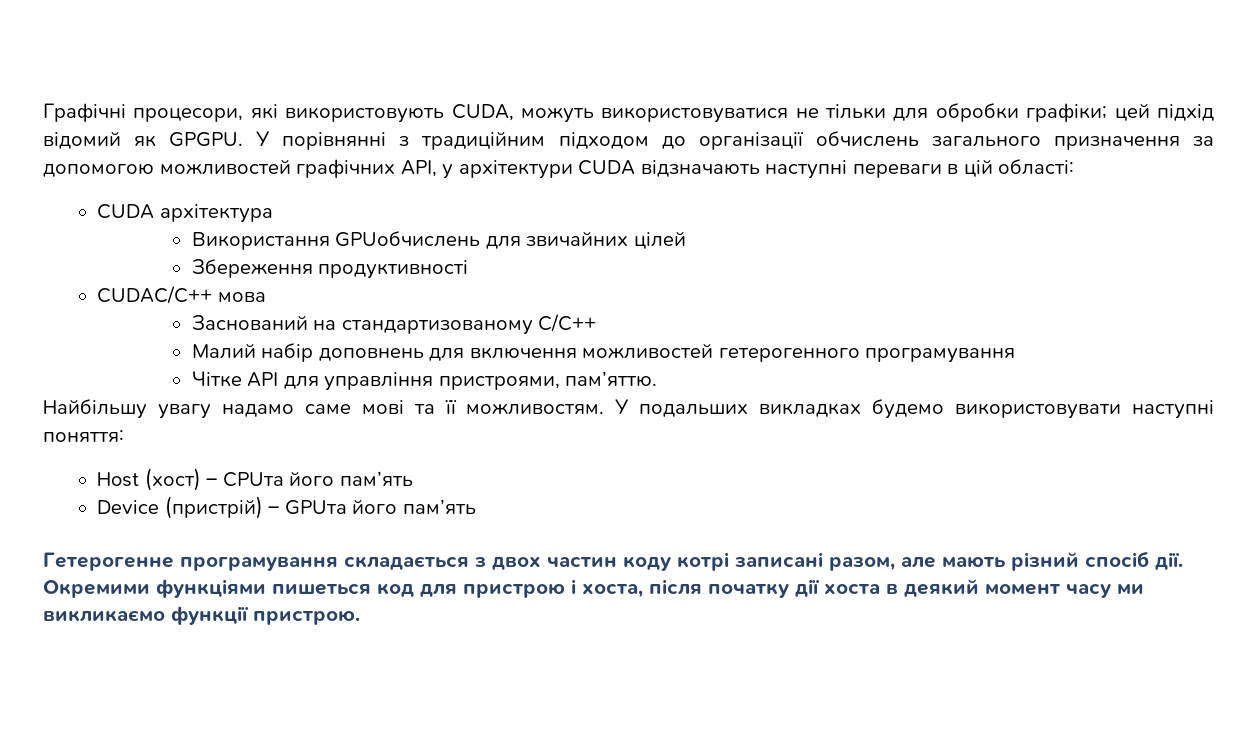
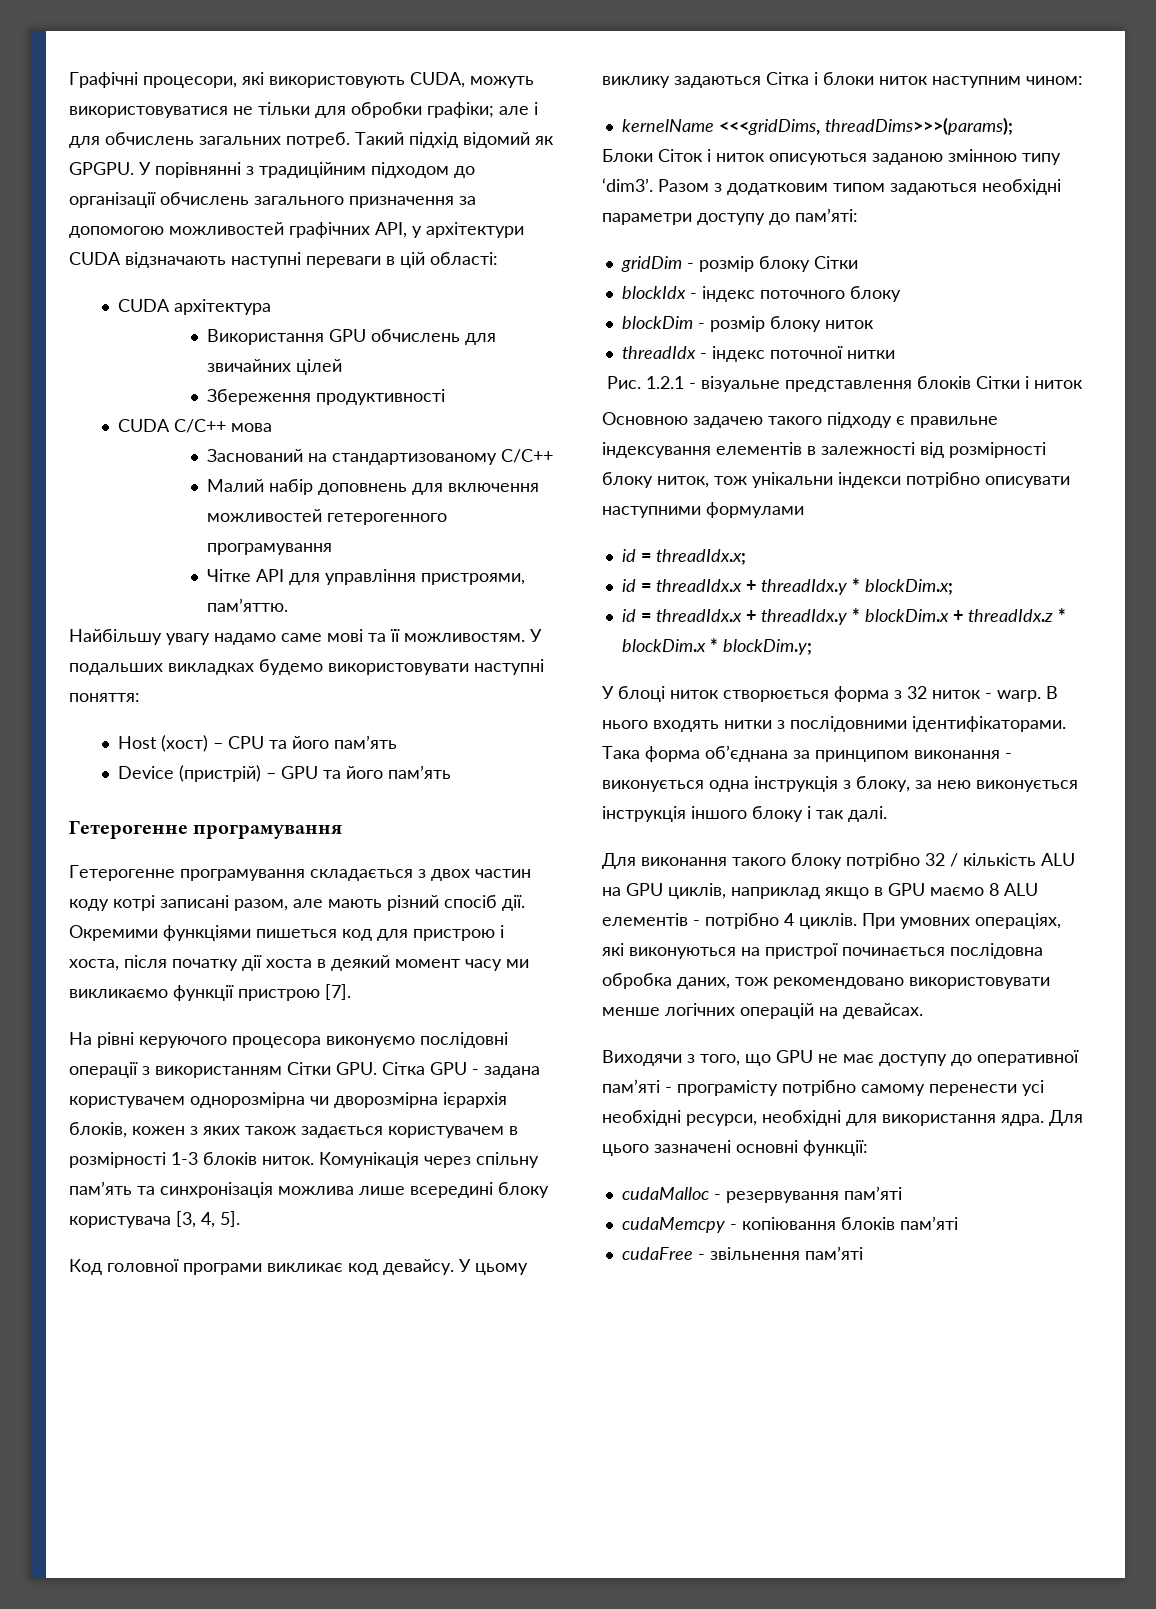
[1114,103,1150,121] цей -> [499,102,538,115] [69,132,404,148] але і для обчислень загальних потреб. Такий
[335,231,481,247] GPUобчислень -> [329,329,461,342] GPU обчислень
[97,286,213,304] CUDAC/C++ -> [118,419,227,433] CUDA C/C++
[222,472,284,487] CPUта -> [228,736,288,749] CPU та
[284,500,347,515] GPUта -> [281,766,342,779] GPU та
(338, 563) none -> [69,865,305,881] // Гетерогенне програмування
[253,611,360,625] пристрою. -> [238,984,351,1001] [69,1032,508,1048] [69,1062,540,1078] [69,1092,507,1108] [69,1122,518,1138] [69,1152,539,1168] [69,1181,549,1198] [69,1211,240,1228] [69,1259,528,1275] [602,72,1083,88] [621,117,1013,135] [602,149,1061,165] [602,178,1061,195] [602,208,858,225] [620,256,858,272] [621,286,901,302] [621,316,874,332] [621,346,895,362] [607,376,1083,392] [602,412,998,428] [602,442,1046,458] [602,472,1070,488] [602,502,804,518] [621,549,746,565] [621,578,953,595] [621,608,1066,625] [621,638,812,655] [602,686,1058,702] [602,716,1066,732] [602,745,1012,762] [602,776,1078,792] [602,806,887,822] [602,853,1075,869] [602,883,1038,899] [602,913,1061,929] [602,943,1043,959] [602,973,1050,989] [602,1003,923,1019] [602,1050,1079,1066] [602,1079,1044,1096] [602,1110,1083,1126] [602,1140,868,1156] [621,1186,902,1203] [621,1216,958,1233] [621,1246,863,1260] пристрою [7]. // На рівні керуючого процесора виконуємо послідовні операції з використанням Сітки GPU. Сітка GPU - задана користувачем однорозмірна чи дворозмірна ієрархія блоків, кожен з яких також задається користувачем в розмірності 1-3 блоків ниток. Комунікація через спільну пам’ять та синхронізація можлива лише всередині блоку користувача [3, 4, 5]. // Код головної програми викликає код девайсу. У цьому виклику задаються Сітка і блоки ниток наступним чином: // kernelName <<<gridDims, threadDims>>>(params); // Блоки Сіток і ниток описуються заданою змінною типу ‘dim3’. Разом з додатковим типом задаються необхідні параметри доступу до пам’яті: // gridDim - розмір блоку Сітки // blockIdx - індекс поточного блоку // blockDim - розмір блоку ниток // threadIdx - індекс поточної нитки // Рис. 1.2.1 - візуальне представлення блоків Сітки і ниток // Основною задачею такого підходу є правильне індексування елементів в залежності від розмірності блоку ниток, тож унікальни індекси потрібно описувати наступними формулами // id = threadIdx.x; // id = threadIdx.x + threadIdx.y * blockDim.x; // id = threadIdx.x + threadIdx.y * blockDim.x + threadIdx.z * blockDim.x * blockDim.y; // У блоці ниток створюється форма з 32 ниток - warp. В нього входять нитки з послідовними ідентифікаторами. Така форма об’єднана за принципом виконання - виконується одна інструкція з блоку, за нею виконується інструкція іншого блоку і так далі. // Для виконання такого блоку потрібно 32 / кількість ALU на GPU циклів, наприклад якщо в GPU маємо 8 ALU елементів - потрібно 4 циклів. При умовних операціях, які виконуються на пристрої починається послідовна обробка даних, тож рекомендовано використовувати менше логічних операцій на девайсах. // Виходячи з того, що GPU не має доступу до оперативної пам’яті - програмісту потрібно самому перенести усі необхідні ресурси, необхідні для використання ядра. Для цього зазначені основні функції: // cudaMalloc - резервування пам’яті // cudaMemcpy - копіювання блоків пам’яті // cudaFree - звільнення пам’яті

